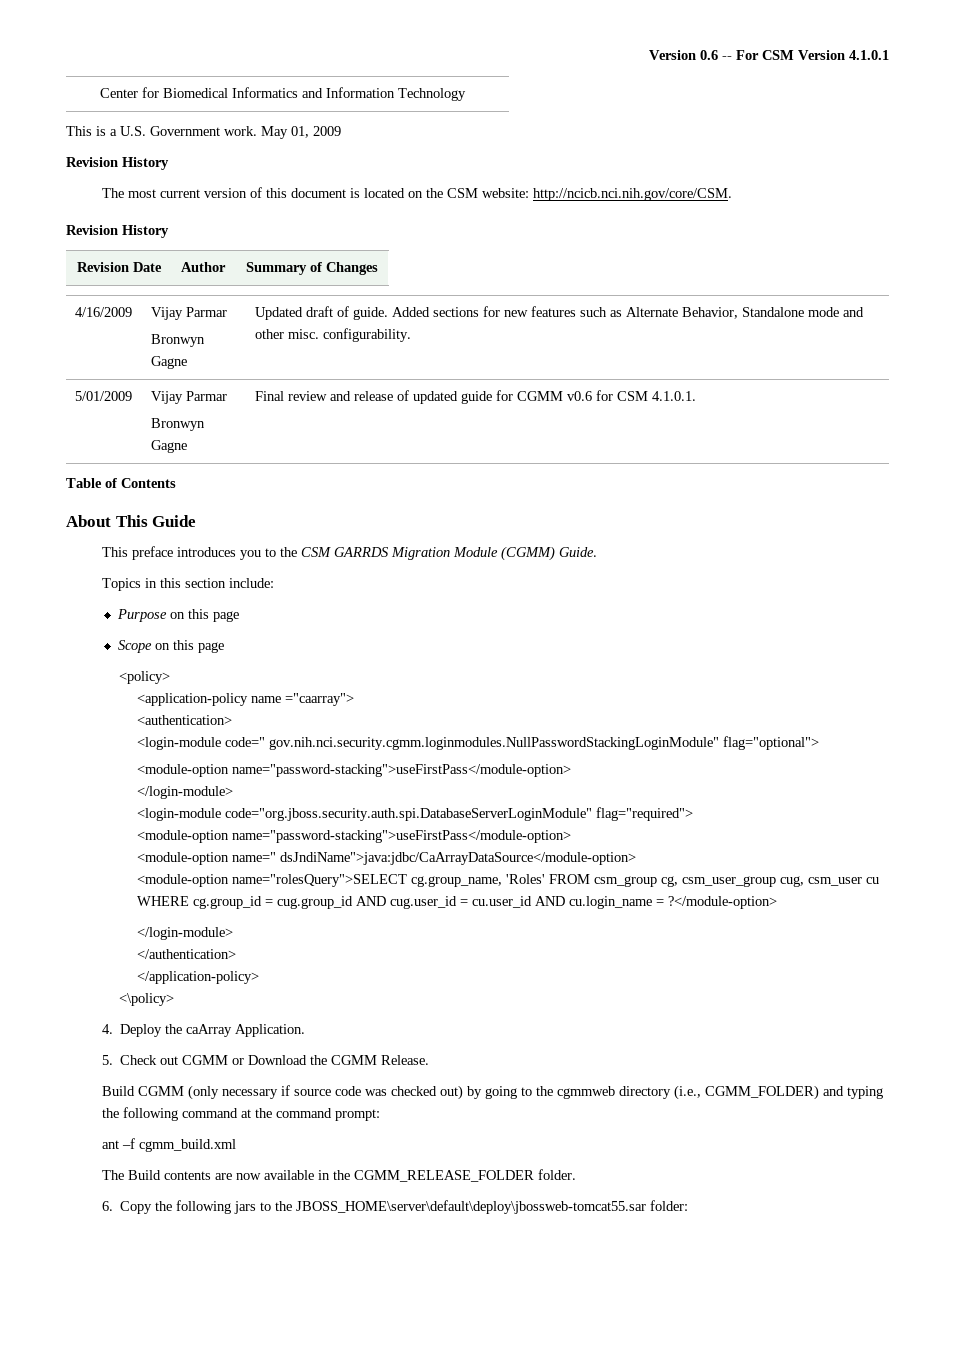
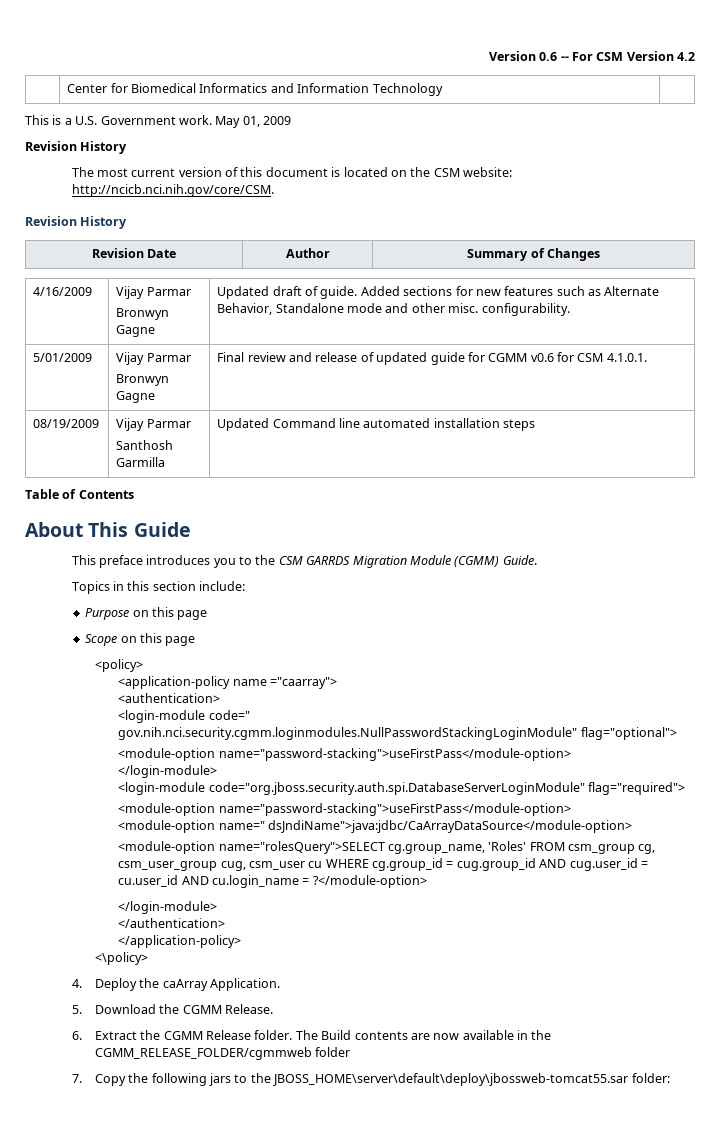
[849,50,889,60] 4.1.0.1 -> [677,52,695,61] 4.2
(697, 396) none -> [33,419,100,428] [116,418,191,431] [116,440,174,450] [116,457,166,467] [217,418,536,431] // 08/19/2009 | Vijay Parmar // Santhosh Garmilla | Updated Command line automated installation steps
[119,1055,244,1065] Check out CGMM or -> (82, 1009) none
[101,1085,883,1100] [101,1107,380,1121] [101,1138,236,1152] Build CGMM (only necessary if source code was checked out) by going to the cgmmweb directory (i.e., CGMM_FOLDER) and typing the following command at the command prompt: // ant –f cgmm_build.xml // -> [71,1030,293,1040] 6. Extract the CGMM Release folder.
[353,1169,576,1182] [101,1201,113,1211] CGMM_RELEASE_FOLDER folder. // 6. -> [94,1047,351,1060] [71,1074,82,1083] CGMM_RELEASE_FOLDER/cgmmweb folder // 7.

